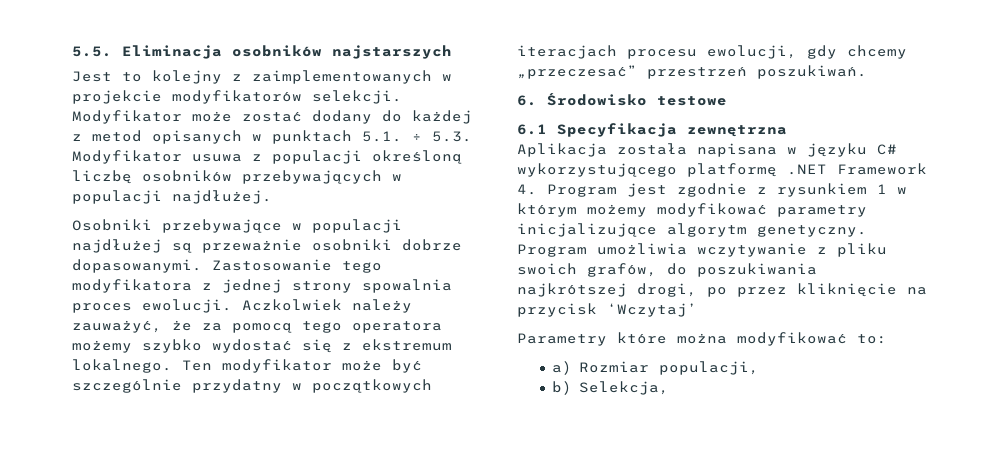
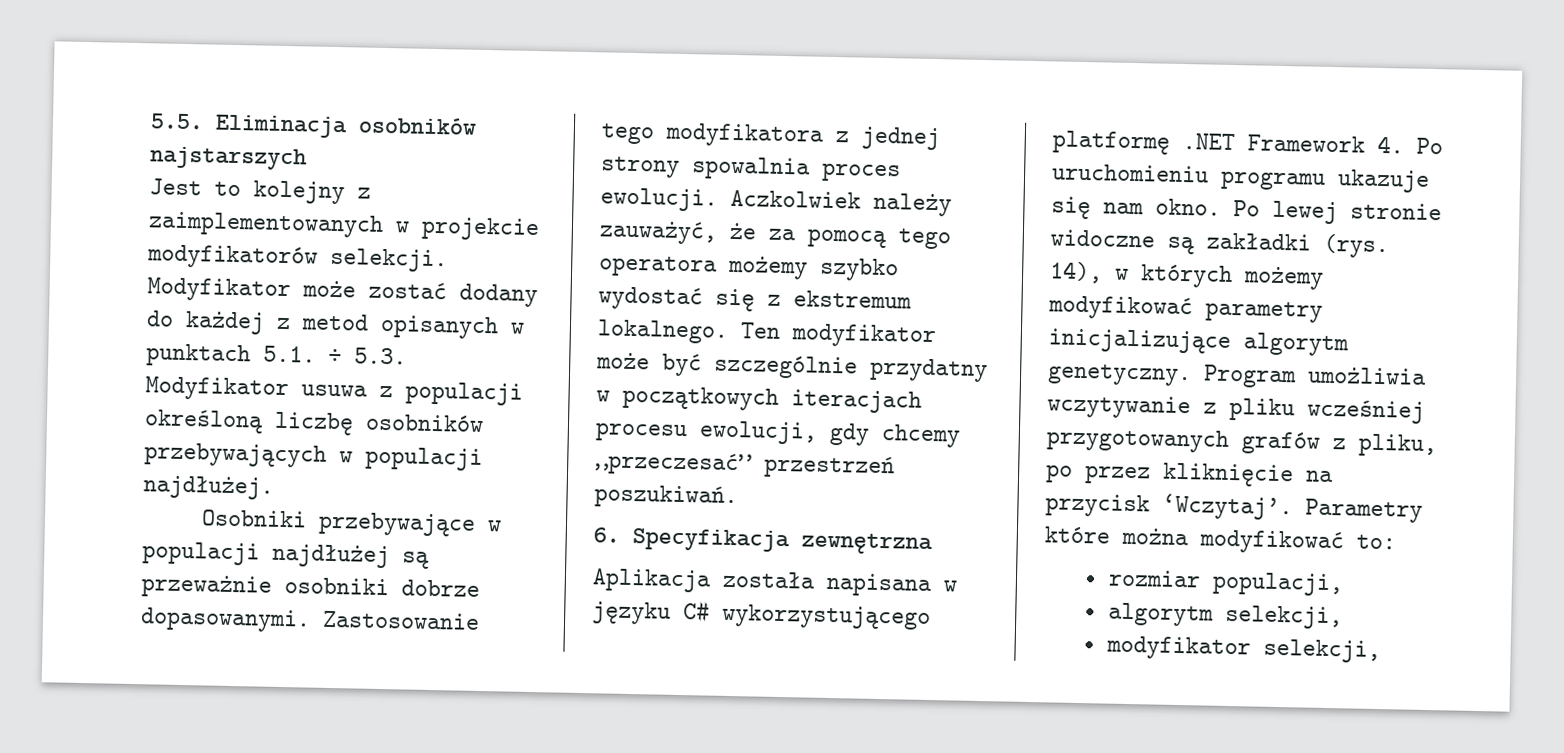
[547,93,727,106] [517,124,547,135] Środowisko testowe // 6.1 -> (620, 535) none
[547,183,907,197] [517,203,577,217] Program jest zgodnie z rysunkiem 1 w którym -> [1416,137,1443,155] [1052,163,1430,193] [1051,196,1442,225] [1050,229,1389,259] [1049,261,1233,289] Po uruchomieniu programu ukazuje się nam okno. Po lewej stronie widoczne są zakładki (rys. 14), w których
[517,263,817,277] [517,283,697,297] swoich grafów, do poszukiwania najkrótszej drogi, -> [1307,399,1425,424] [1046,427,1437,458] wcześniej przygotowanych grafów z pliku,
[607,303,697,317] ‘Wczytaj’ // -> [1162,493,1293,521] ‘Wczytaj’.
[551,361,649,375] a) Rozmiar -> [1107,569,1201,588] rozmiar
[551,381,669,395] b) Selekcja, -> [1107,602,1343,630] [1105,635,1381,664] algorytm selekcji, // modyfikator selekcji,

